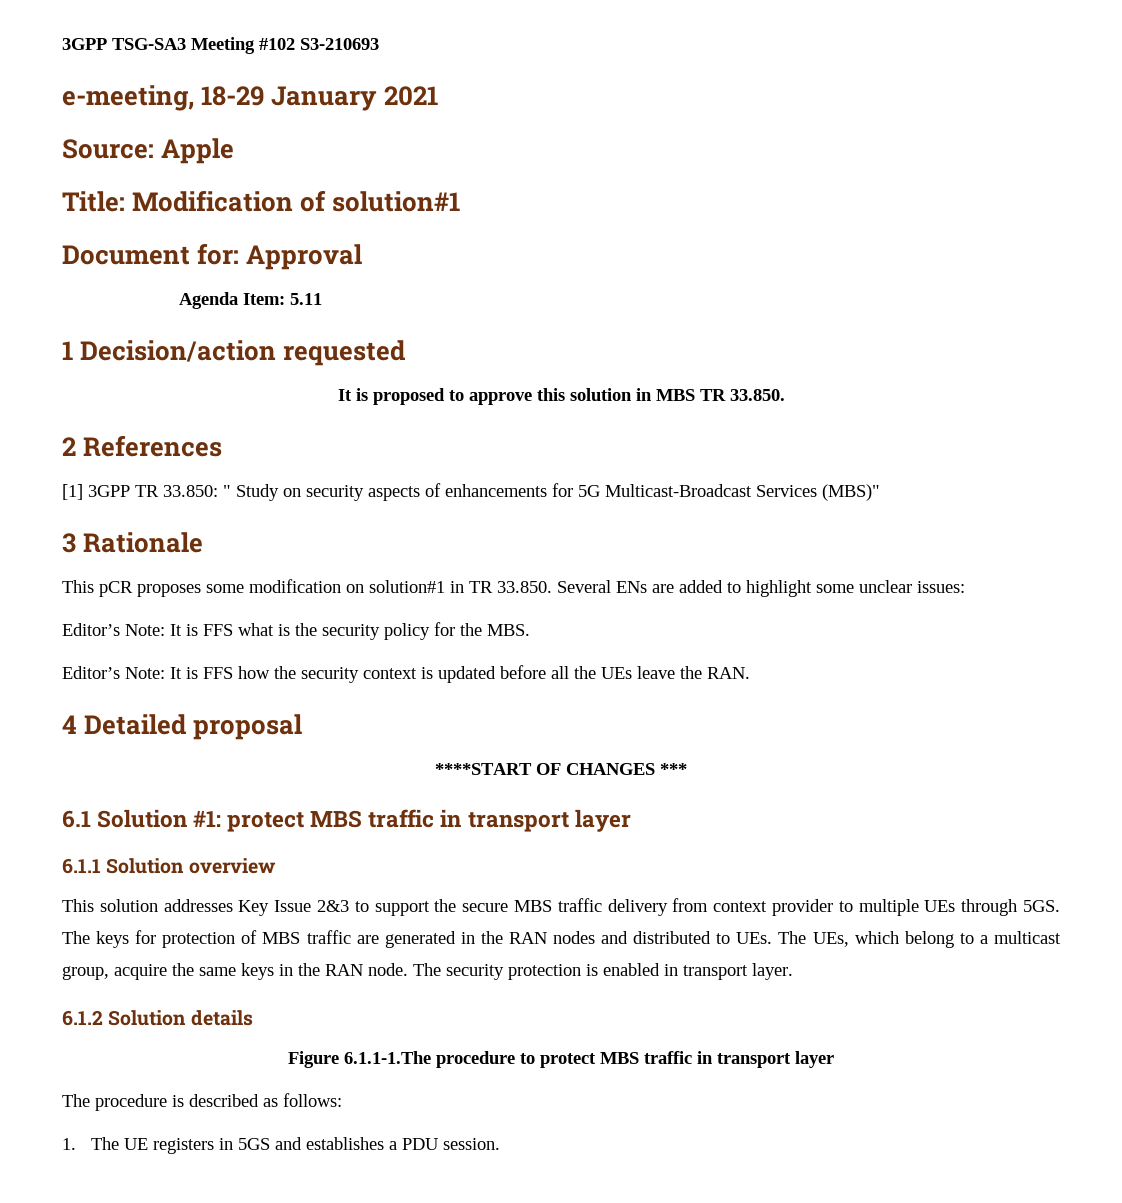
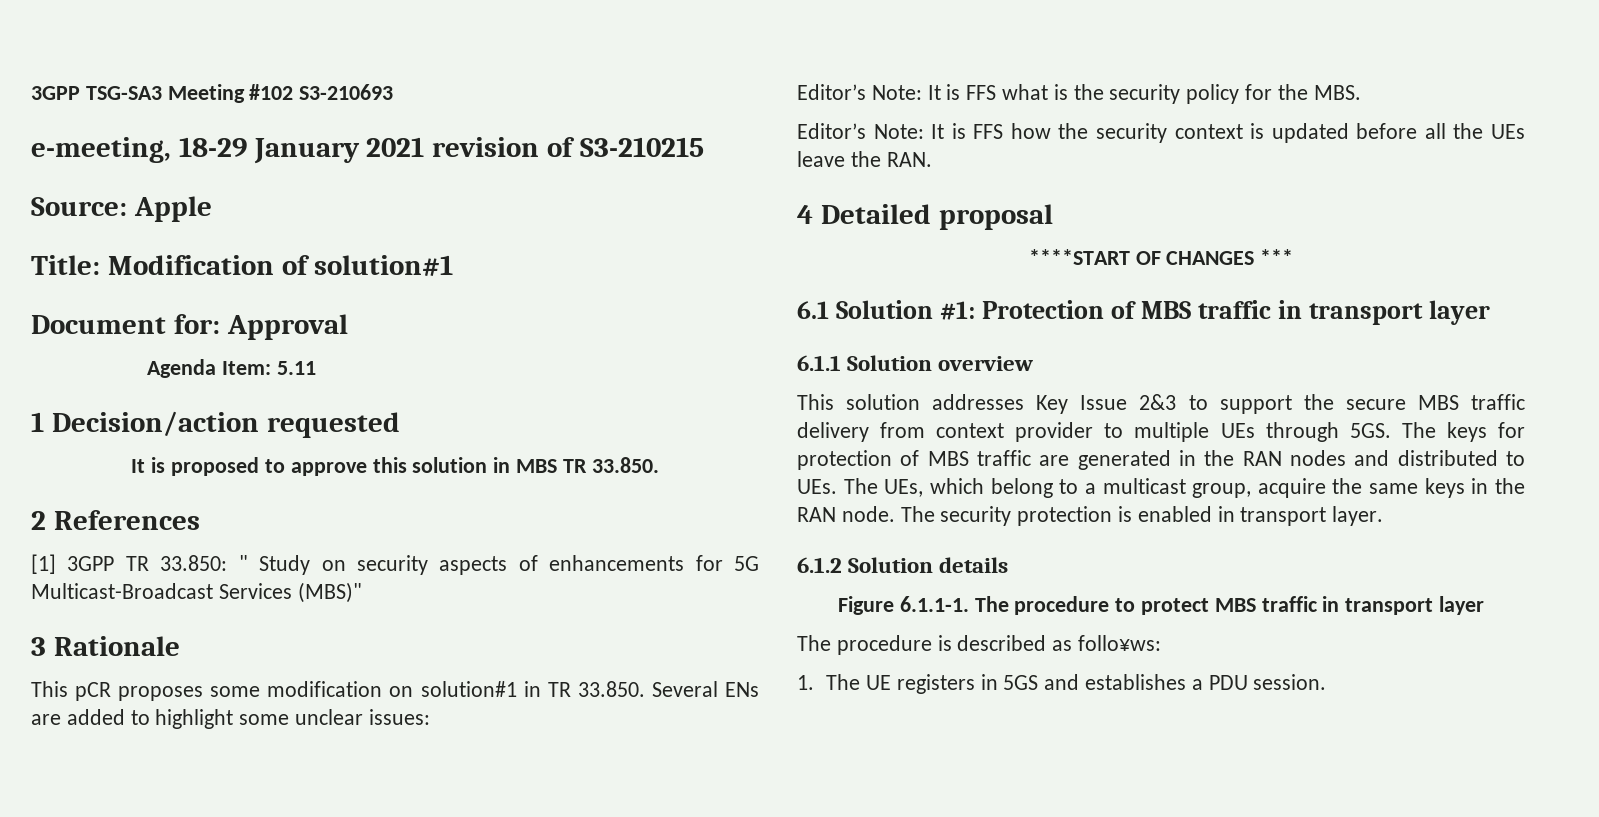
(439, 96) none -> [432,137,704,157] revision of S3-210215
[227,812,305,832] protect -> [982,300,1137,319] Protection of
[344,1051,431,1064] 6.1.1-1.The -> [899,596,1009,612] 6.1.1-1. The
[283,1093,342,1107] follows: -> [1078,635,1162,651] follo¥ws:

